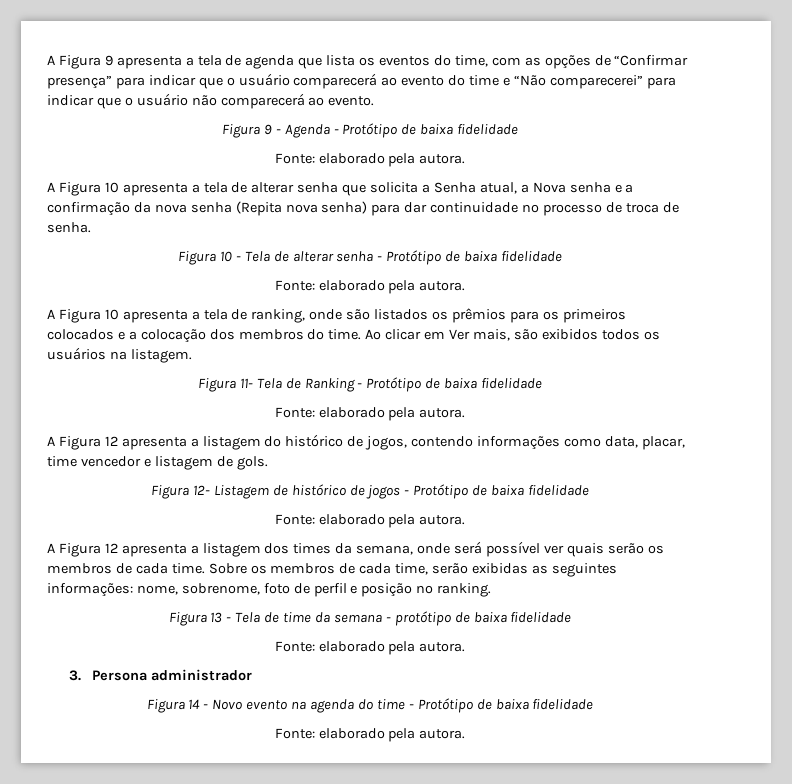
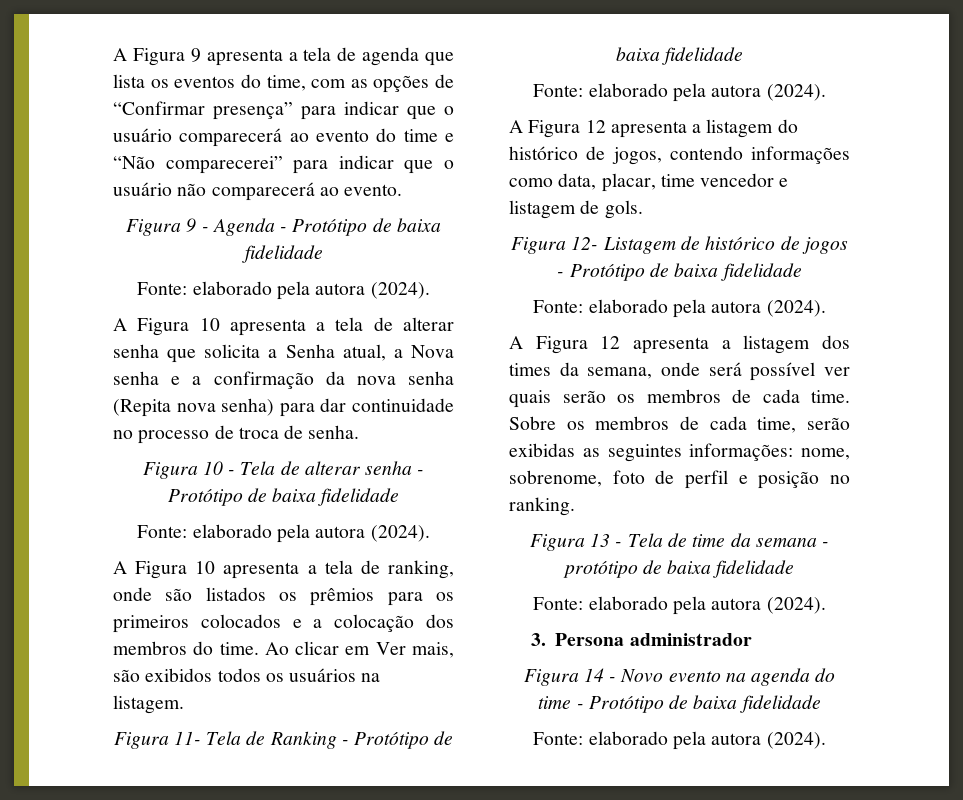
[419,154,466,164] autora. -> [315,282,430,299] autora (2024).
[419,281,466,291] autora. -> [315,525,430,542] autora (2024).
[419,408,466,418] autora. -> [711,84,826,101] autora (2024).
[419,515,466,525] autora. -> [711,300,826,317] autora (2024).
[419,642,466,652] autora. -> [711,597,826,614] autora (2024).
[419,729,466,739] autora. -> [711,732,826,749] autora (2024).

